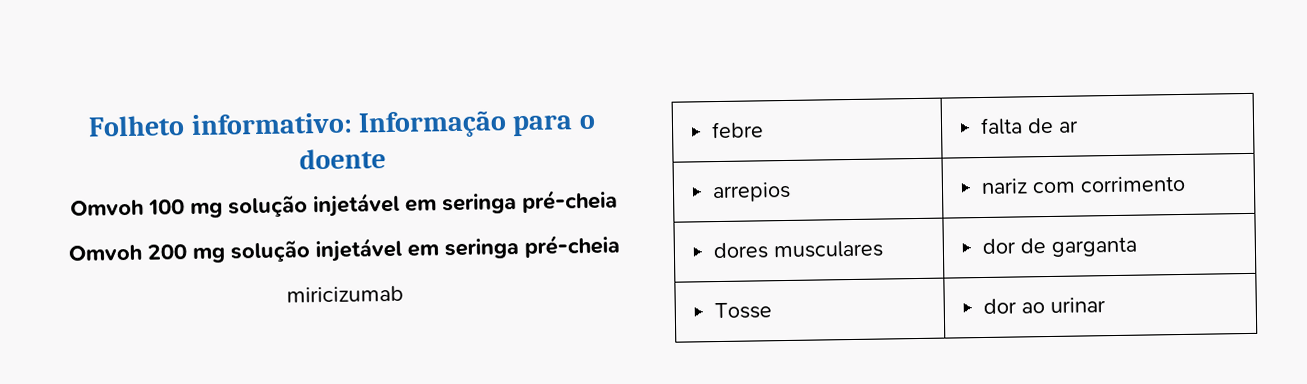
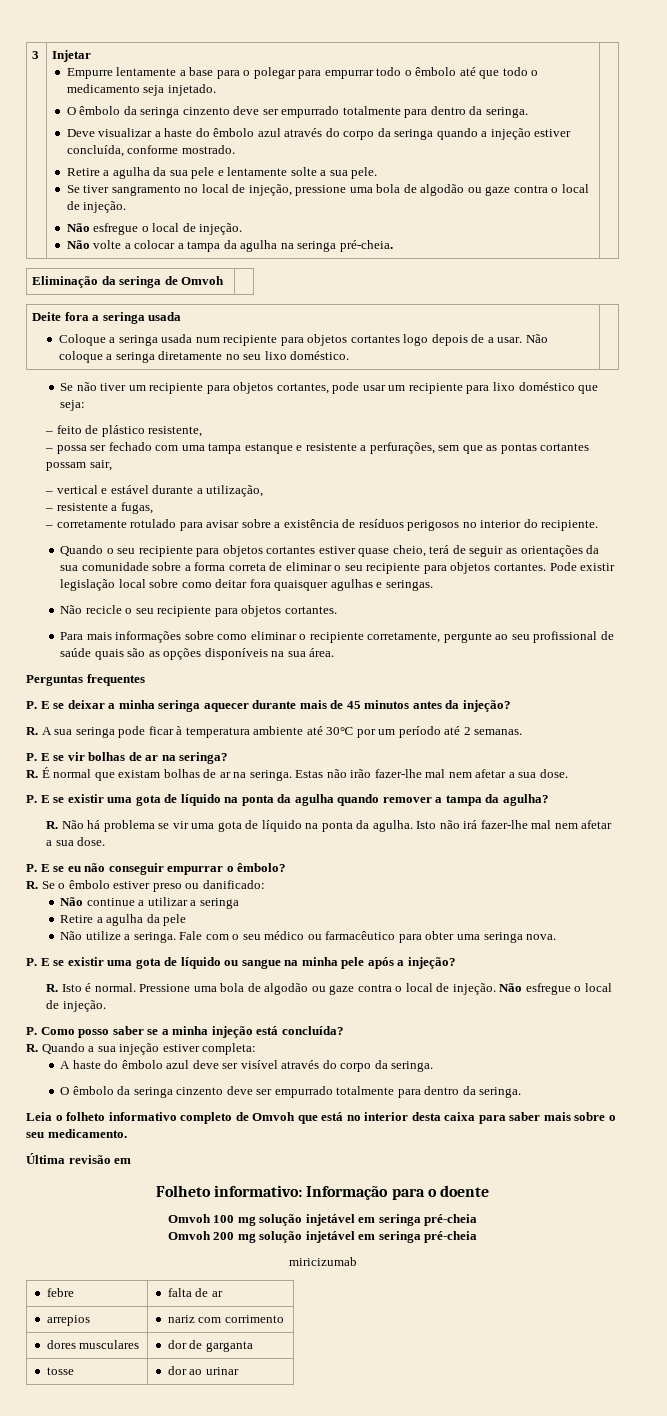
(88, 126) none -> [32,51,40,59] [52,50,92,62] [66,67,539,79] [66,84,216,96] [66,106,528,118] [66,128,572,140] [66,145,235,157] [66,167,378,179] [66,184,589,196] [66,201,127,213] [66,223,243,235] [66,240,393,252] [32,276,225,288] [32,312,182,324] [58,334,548,346] [58,351,350,363] [60,382,599,394] [60,400,86,411] [45,425,203,437] [45,442,590,454] [46,460,112,471] [45,485,264,497] [45,502,153,514] [45,519,599,531] [60,545,600,557] [60,562,616,574] [60,579,433,591] [60,605,337,617] [60,631,614,643] [60,648,335,660] [26,674,145,686] [26,700,511,712] [26,726,523,738] [26,752,229,764] [26,767,568,781] [26,794,549,806] [46,820,613,832] [46,837,106,846] [26,863,287,875] [26,880,265,892] [60,897,239,909] [60,914,187,926] [60,931,557,943] [26,957,456,969] [46,983,612,995] [46,1000,106,1012] [26,1026,344,1038] [26,1043,257,1055] [60,1060,434,1072] [60,1086,522,1098] [26,1112,616,1124] [26,1129,127,1138] [26,1153,132,1164] 3 | Injetar // Empurre lentamente a base para o polegar para empurrar todo o êmbolo até que todo o medicamento seja injetado. // O êmbolo da seringa cinzento deve ser empurrado totalmente para dentro da seringa. // Deve visualizar a haste do êmbolo azul através do corpo da seringa quando a injeção estiver concluída, conforme mostrado. // Retire a agulha da sua pele e lentamente solte a sua pele. // Se tiver sangramento no local de injeção, pressione uma bola de algodão ou gaze contra o local de injeção. // Não esfregue o local de injeção. // Não volte a colocar a tampa da agulha na seringa pré-cheia. | // Eliminação da seringa de Omvoh | // Deite fora a seringa usada // Coloque a seringa usada num recipiente para objetos cortantes logo depois de a usar. Não coloque a seringa diretamente no seu lixo doméstico. | // Se não tiver um recipiente para objetos cortantes, pode usar um recipiente para lixo doméstico que seja: // – feito de plástico resistente, // – possa ser fechado com uma tampa estanque e resistente a perfurações, sem que as pontas cortantes possam sair, // – vertical e estável durante a utilização, // – resistente a fugas, // – corretamente rotulado para avisar sobre a existência de resíduos perigosos no interior do recipiente. // Quando o seu recipiente para objetos cortantes estiver quase cheio, terá de seguir as orientações da sua comunidade sobre a forma correta de eliminar o seu recipiente para objetos cortantes. Pode existir legislação local sobre como deitar fora quaisquer agulhas e seringas. // Não recicle o seu recipiente para objetos cortantes. // Para mais informações sobre como eliminar o recipiente corretamente, pergunte ao seu profissional de saúde quais são as opções disponíveis na sua área. // Perguntas frequentes // P. E se deixar a minha seringa aquecer durante mais de 45 minutos antes da injeção? // R. A sua seringa pode ficar à temperatura ambiente até 30℃ por um período até 2 semanas. // P. E se vir bolhas de ar na seringa? // R. É normal que existam bolhas de ar na seringa. Estas não irão fazer-lhe mal nem afetar a sua dose. // P. E se existir uma gota de líquido na ponta da agulha quando remover a tampa da agulha? // R. Não há problema se vir uma gota de líquido na ponta da agulha. Isto não irá fazer-lhe mal nem afetar a sua dose. // P. E se eu não conseguir empurrar o êmbolo? // R. Se o êmbolo estiver preso ou danificado: // Não continue a utilizar a seringa // Retire a agulha da pele // Não utilize a seringa. Fale com o seu médico ou farmacêutico para obter uma seringa nova. // P. E se existir uma gota de líquido ou sangue na minha pele após a injeção? // R. Isto é normal. Pressione uma bola de algodão ou gaze contra o local de injeção. Não esfregue o local de injeção. // P. Como posso saber se a minha injeção está concluída? // R. Quando a sua injeção estiver completa: // A haste do êmbolo azul deve ser visível através do corpo da seringa. // O êmbolo da seringa cinzento deve ser empurrado totalmente para dentro da seringa. // Leia o folheto informativo completo de Omvoh que está no interior desta caixa para saber mais sobre o seu medicamento. // Última revisão em //
[713,302,772,320] Tosse -> [46,1367,74,1375] tosse

